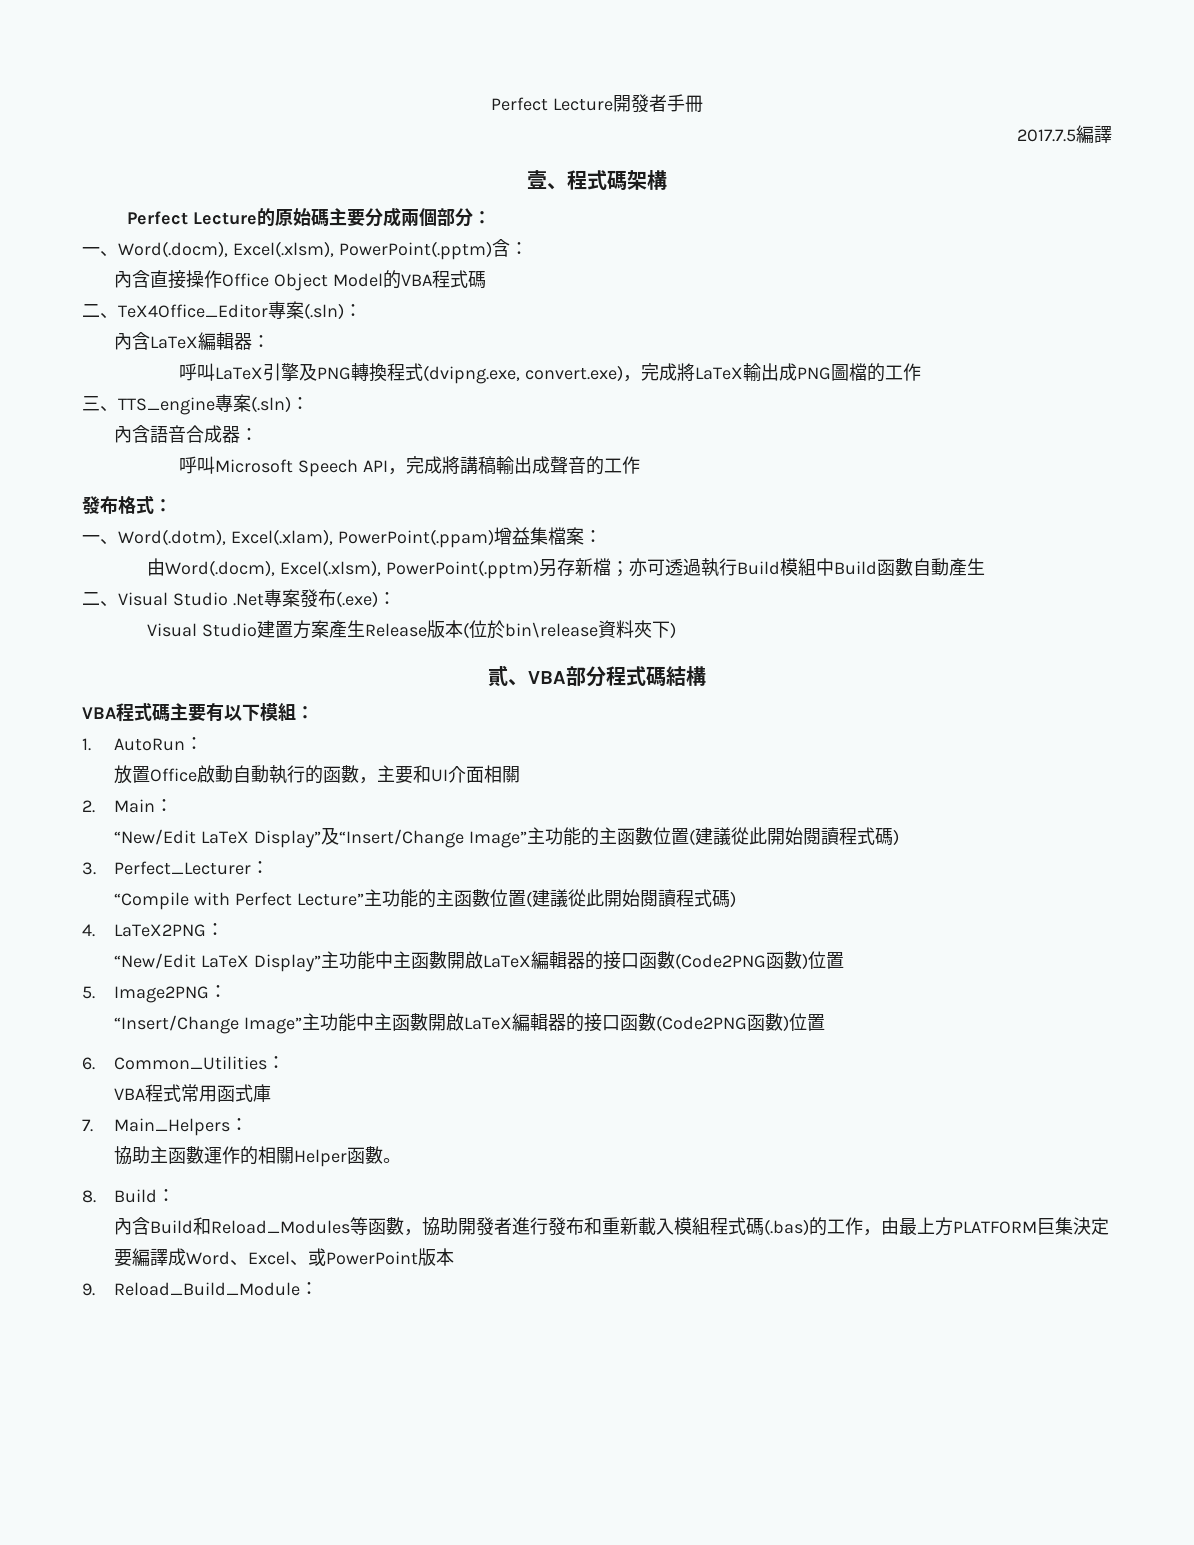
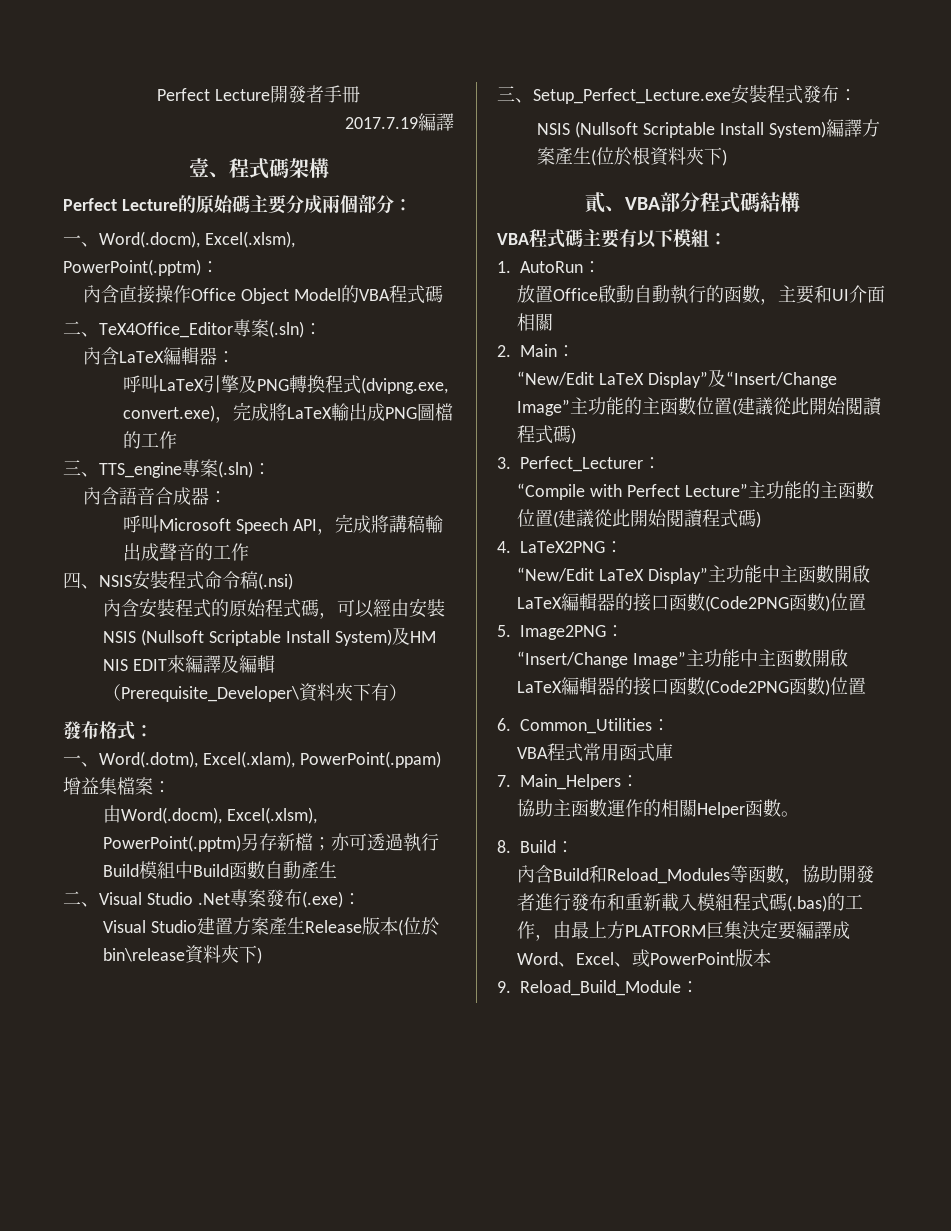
[1017,129,1076,142] 2017.7.5 -> [345,117,418,129] 2017.7.19
[491,239,510,257] 含 -> (201, 267) none
(641, 465) none -> [63,570,293,590] [103,598,446,619] [103,627,436,646] [103,655,276,673] [103,683,408,702] // 四、NSIS安裝程式命令稿(.nsi) // 內含安裝程式的原始程式碼，可以經由安裝NSIS (Nullsoft Scriptable Install System)及HM NIS EDIT來編譯及編輯（Prerequisite_Developer\資料夾下有）
(676, 630) none -> [497,84,857,104] [537,119,880,138] [537,147,728,166] // 三、Setup_Perfect_Lecture.exe安裝程式發布： // NSIS (Nullsoft Scriptable Install System)編譯方案產生(位於根資料夾下)

